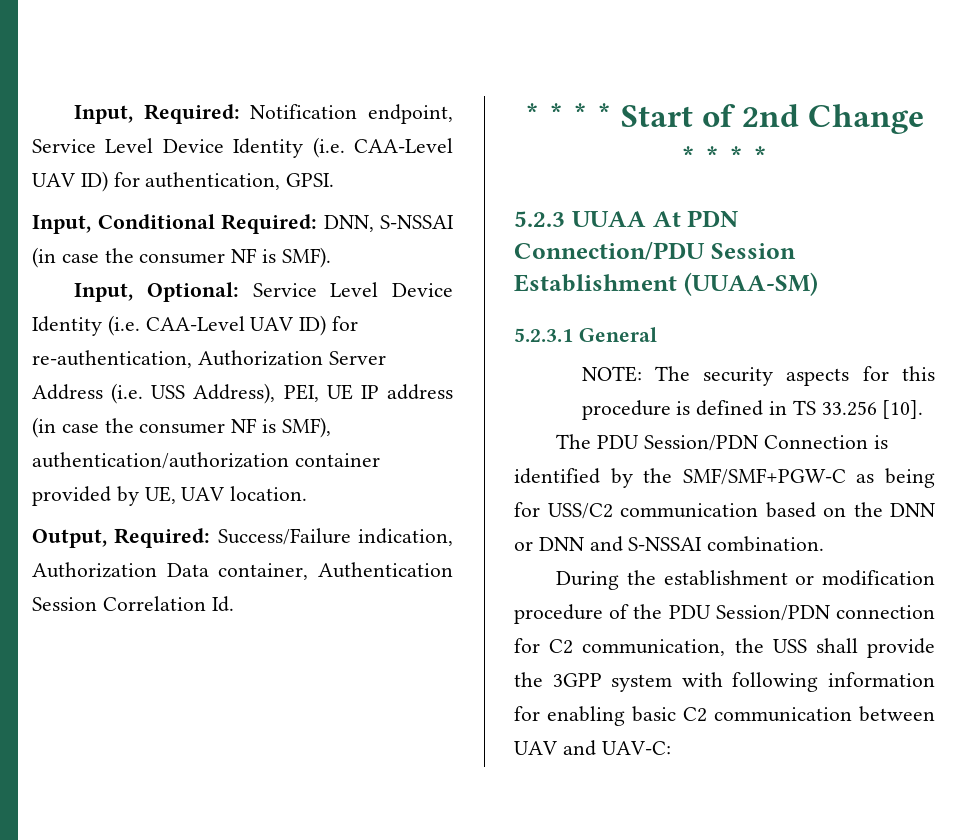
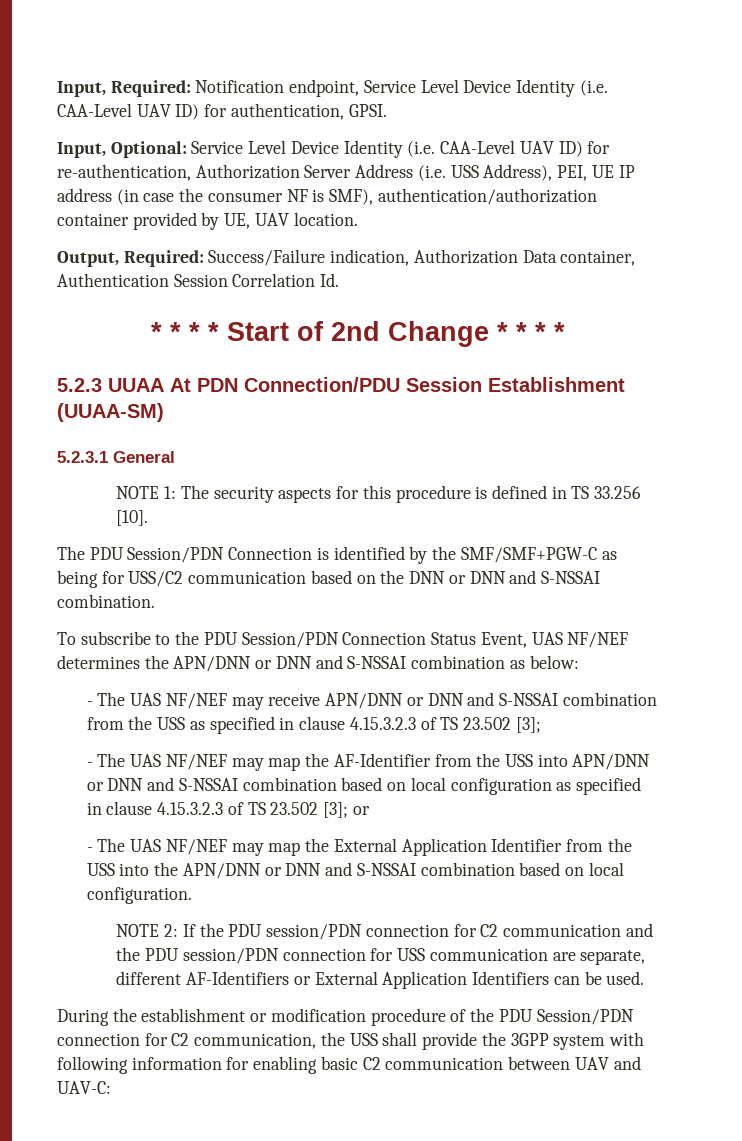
[32,214,454,234] [32,247,331,268] // Input, Conditional Required: DNN, S-NSSAI (in case the consumer NF is SMF). -> (387, 110) none
[581,366,642,382] NOTE: -> [116,486,177,499] NOTE 1:
(825, 544) none -> [57,631,629,648] [57,655,579,672] [86,692,657,710] [86,716,541,734] [86,753,651,771] [86,777,641,795] [86,801,370,818] [86,838,632,856] [86,862,624,879] [86,887,192,904] [116,923,653,940] [116,947,646,965] [116,971,645,989] // To subscribe to the PDU Session/PDN Connection Status Event, UAS NF/NEF determines the APN/DNN or DNN and S-NSSAI combination as below: // - The UAS NF/NEF may receive APN/DNN or DNN and S-NSSAI combination from the USS as specified in clause 4.15.3.2.3 of TS 23.502 [3]; // - The UAS NF/NEF may map the AF-Identifier from the USS into APN/DNN or DNN and S-NSSAI combination based on local configuration as specified in clause 4.15.3.2.3 of TS 23.502 [3]; or // - The UAS NF/NEF may map the External Application Identifier from the USS into the APN/DNN or DNN and S-NSSAI combination based on local configuration. // NOTE 2: If the PDU session/PDN connection for C2 communication and the PDU session/PDN connection for USS communication are separate, different AF-Identifiers or External Application Identifiers can be used.

